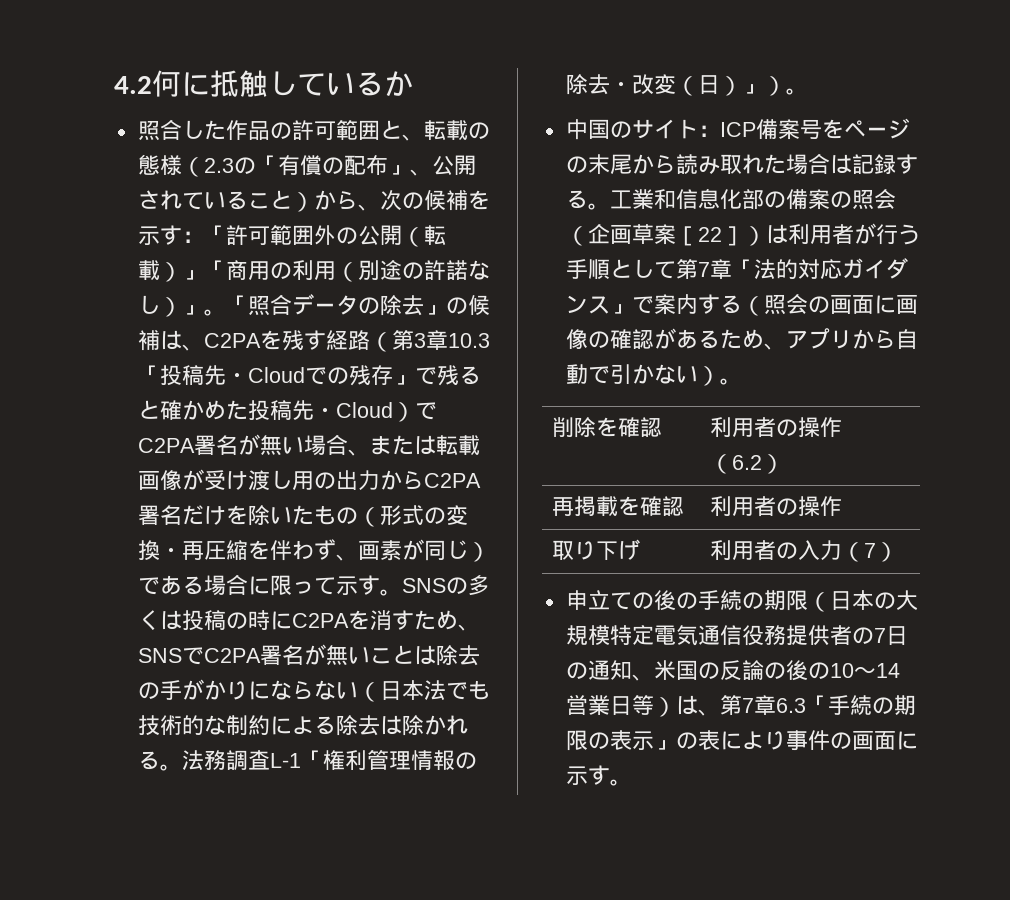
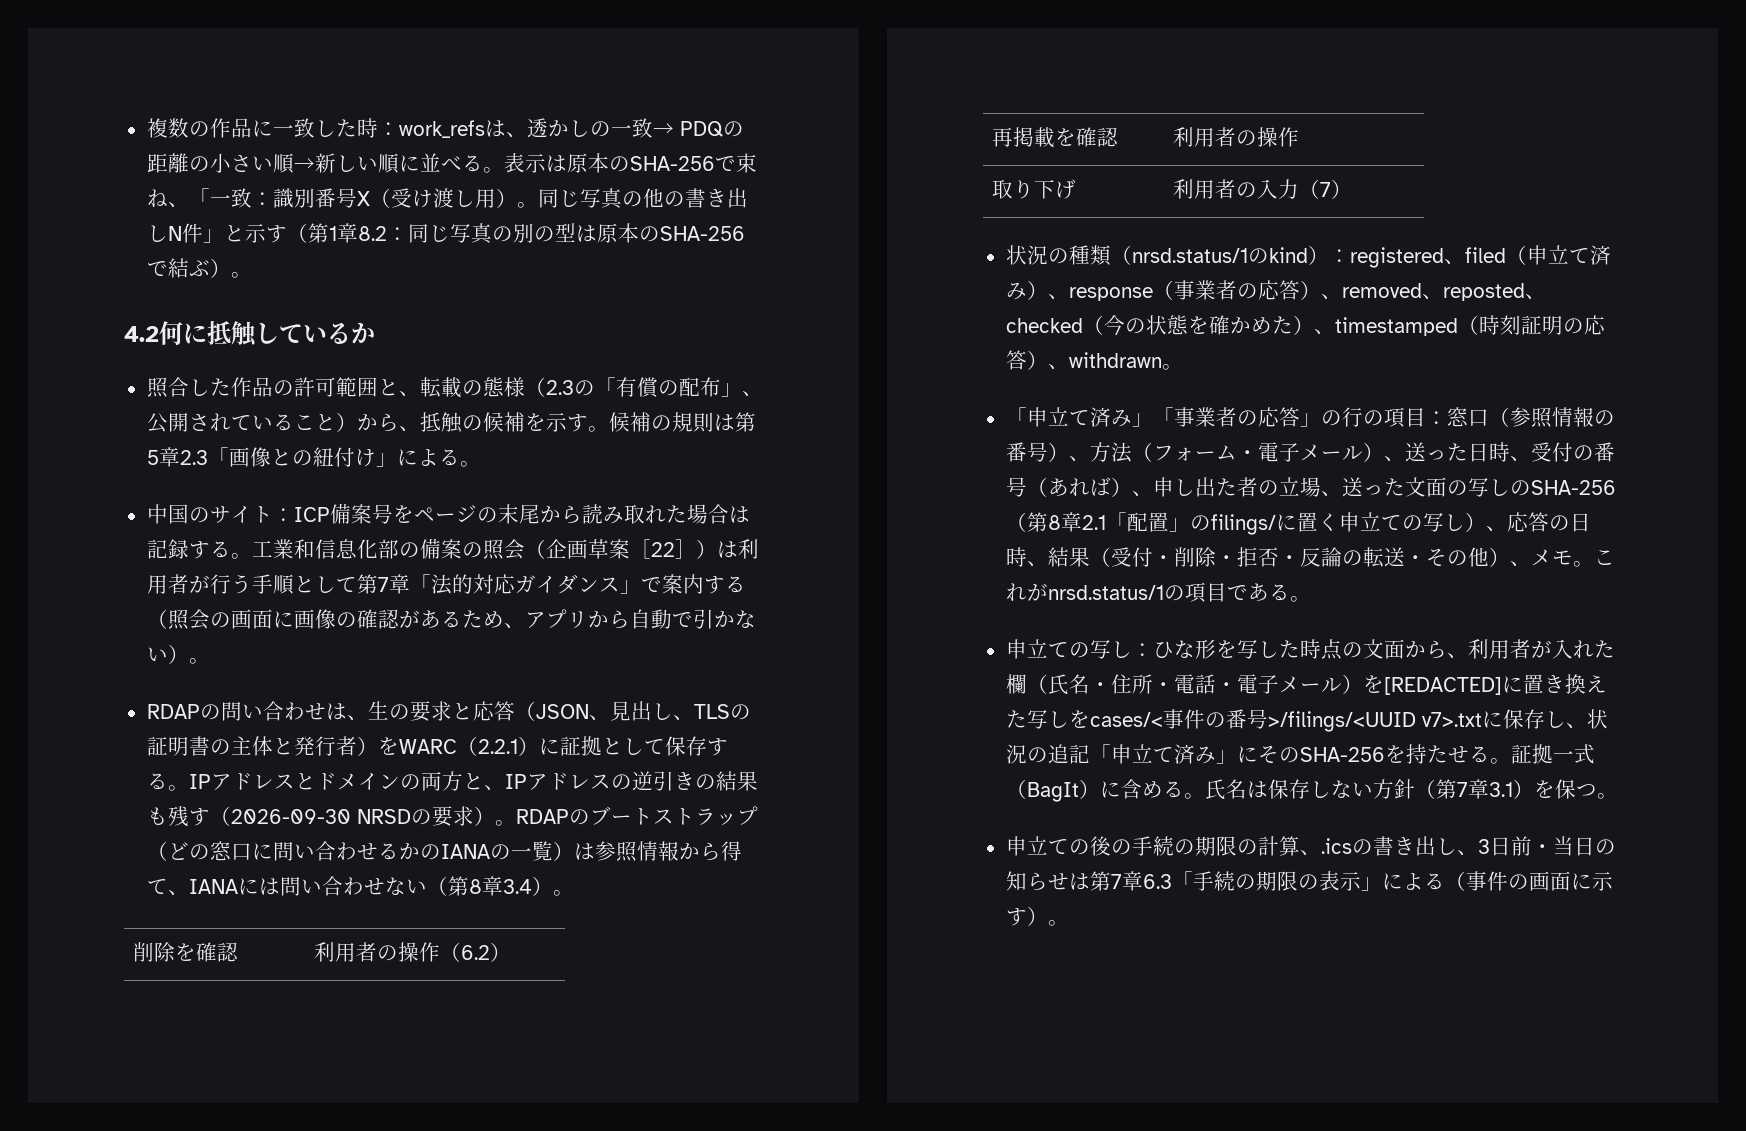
(114, 85) none -> [146,118,744,138] [146,153,757,174] [146,188,748,209] [146,223,745,244] [146,258,252,278] 複数の作品に一致した時：work_refsは、透かしの一致→ PDQの距離の小さい順→新しい順に並べる。表示は原本のSHA-256で束ね、「一致：識別番号X（受け渡し用）。同じ写真の他の書き出しN件」と示す（第1章8.2：同じ写真の別の型は原本のSHA-256で結ぶ）。 //
[379,190,402,210] 次 -> [419,412,463,433] 抵触
[181,225,446,247] [137,260,490,282] [137,294,490,317] [137,329,490,352] [137,365,481,386] [137,400,437,422] [137,434,480,456] [137,469,481,491] [137,505,468,527] [137,539,490,562] [137,574,490,596] [137,610,480,631] [137,644,480,666] [137,679,490,702] [137,715,468,736] [137,750,477,771] [565,74,786,96] ：「許可範囲外の公開（転載）」「商用の利用（別途の許諾なし）」。「照合データの除去」の候補は、C2PAを残す経路（第3章10.3「投稿先・Cloudでの残存」で残ると確かめた投稿先・Cloud）でC2PA署名が無い場合、または転載画像が受け渡し用の出力からC2PA署名だけを除いたもの（形式の変換・再圧縮を伴わず、画素が同じ）である場合に限って示す。SNSの多くは投稿の時にC2PAを消すため、SNSでC2PA署名が無いことは除去の手がかりにならない（日本法でも技術的な制約による除去は除かれる。法務調査L-1「権利管理情報の除去・改変（日）」） -> [587,412,756,433] [146,447,460,467] 。候補の規則は第5章2.3「画像との紐付け」による
(742, 381) none -> [146,701,751,722] [146,736,728,756] [146,771,758,791] [146,806,758,827] [146,841,742,862] [146,876,574,896] // RDAPの問い合わせは、生の要求と応答（JSON、見出し、TLSの証明書の主体と発行者）をWARC（2.2.1）に証拠として保存する。IPアドレスとドメインの両方と、IPアドレスの逆引きの結果も残す（2026-09-30 NRSDの要求）。RDAPのブートストラップ（どの窓口に問い合わせるかのIANAの一覧）は参照情報から得て、IANAには問い合わせない（第8章3.4）。
(899, 552) none -> [1005,245,1611,268] [1005,280,1546,301] [1005,315,1606,336] [1005,350,1183,370] [1005,407,1615,428] [1005,442,1615,463] [1005,477,1616,497] [1005,512,1591,535] [1005,547,1615,568] [1005,582,1311,603] [1005,639,1615,660] [1005,674,1607,695] [1005,709,1608,732] [1005,744,1595,764] [1005,779,1618,802] // 状況の種類（nrsd.status/1のkind）：registered、filed（申立て済み）、response（事業者の応答）、removed、reposted、checked（今の状態を確かめた）、timestamped（時刻証明の応答）、withdrawn。 // 「申立て済み」「事業者の応答」の行の項目：窓口（参照情報の番号）、方法（フォーム・電子メール）、送った日時、受付の番号（あれば）、申し出た者の立場、送った文面の写しのSHA-256（第8章2.1「配置」のfilings/に置く申立ての写し）、応答の日時、結果（受付・削除・拒否・反論の転送・その他）、メモ。これがnrsd.status/1の項目である。 // 申立ての写し：ひな形を写した時点の文面から、利用者が入れた欄（氏名・住所・電話・電子メール）を[REDACTED]に置き換えた写しをcases/<事件の番号>/filings/<UUID v7>.txtに保存し、状況の追記「申立て済み」にそのSHA-256を持たせる。証拠一式（BagIt）に含める。氏名は保存しない方針（第7章3.1）を保つ。
[807,590,918,612] [565,625,908,646] [565,660,900,681] [565,695,720,717] （日本の大規模特定電気通信役務提供者の7日の通知、米国の反論の後の10〜14営業日等）は、 -> [1236,836,1616,856] [1005,871,1090,891] の計算、.icsの書き出し、3日前・当日の知らせは
[675,730,786,750] の表により -> [1381,871,1466,891] による（
(610, 775) none -> [1026,906,1048,926] ）

